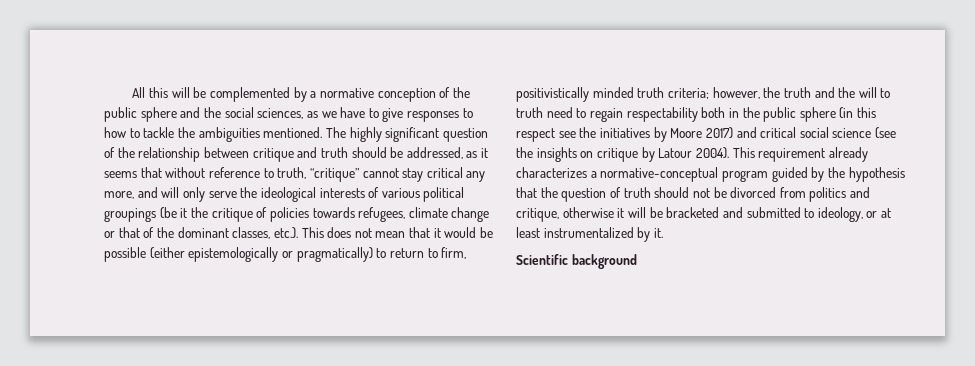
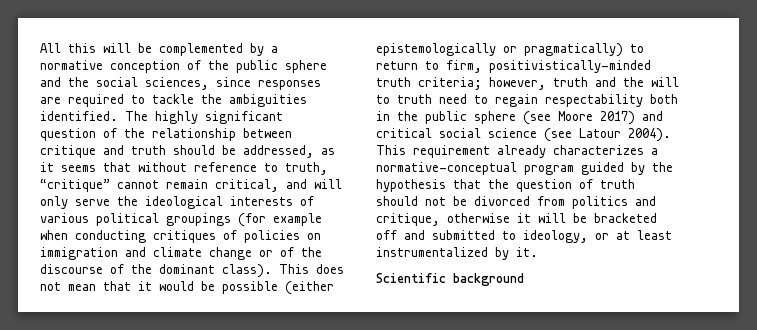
[306,107,473,122] [104,127,126,138] as we have to give responses to how -> [216,77,321,90] [40,94,124,107] since responses are required
[263,127,323,138] mentioned. -> [40,111,118,121] identified.
[402,167,486,182] [104,191,134,199] stay critical any more, -> [166,179,279,192] remain critical,
[159,207,490,222] [104,227,140,238] (be it the critique of policies towards refugees, climate change or that -> [238,213,322,227] [40,230,321,243] [40,247,322,260] [40,264,103,274] (for example when conducting critiques of policies on immigration and climate change or of the discourse
[232,227,298,239] classes, etc.). -> [222,264,272,278] class).
[516,87,634,102] positivistically minded -> [489,60,651,73] positivistically-minded
[763,87,781,98] the -> (546, 83) none
[839,107,877,119] [516,127,667,142] (in this respect see the initiatives by -> [523,111,551,125] (see
[516,147,655,162] the insights on critique by -> (572, 135) none
(720, 212) none -> [376,230,397,240] off

